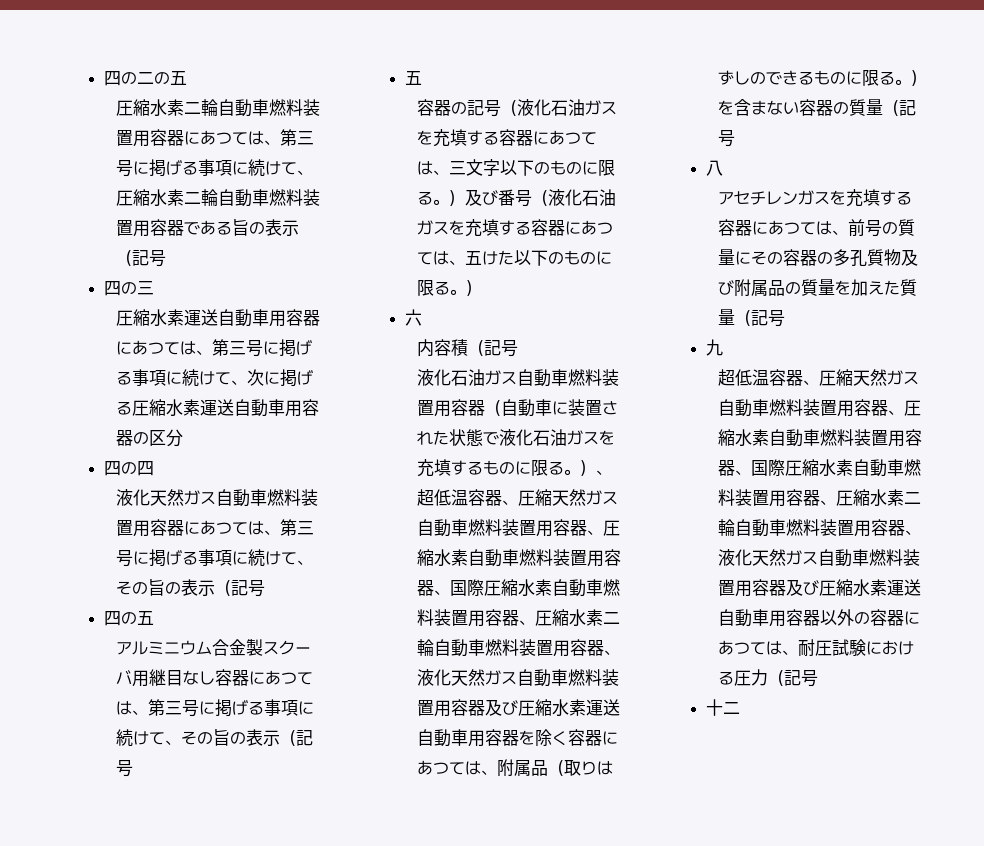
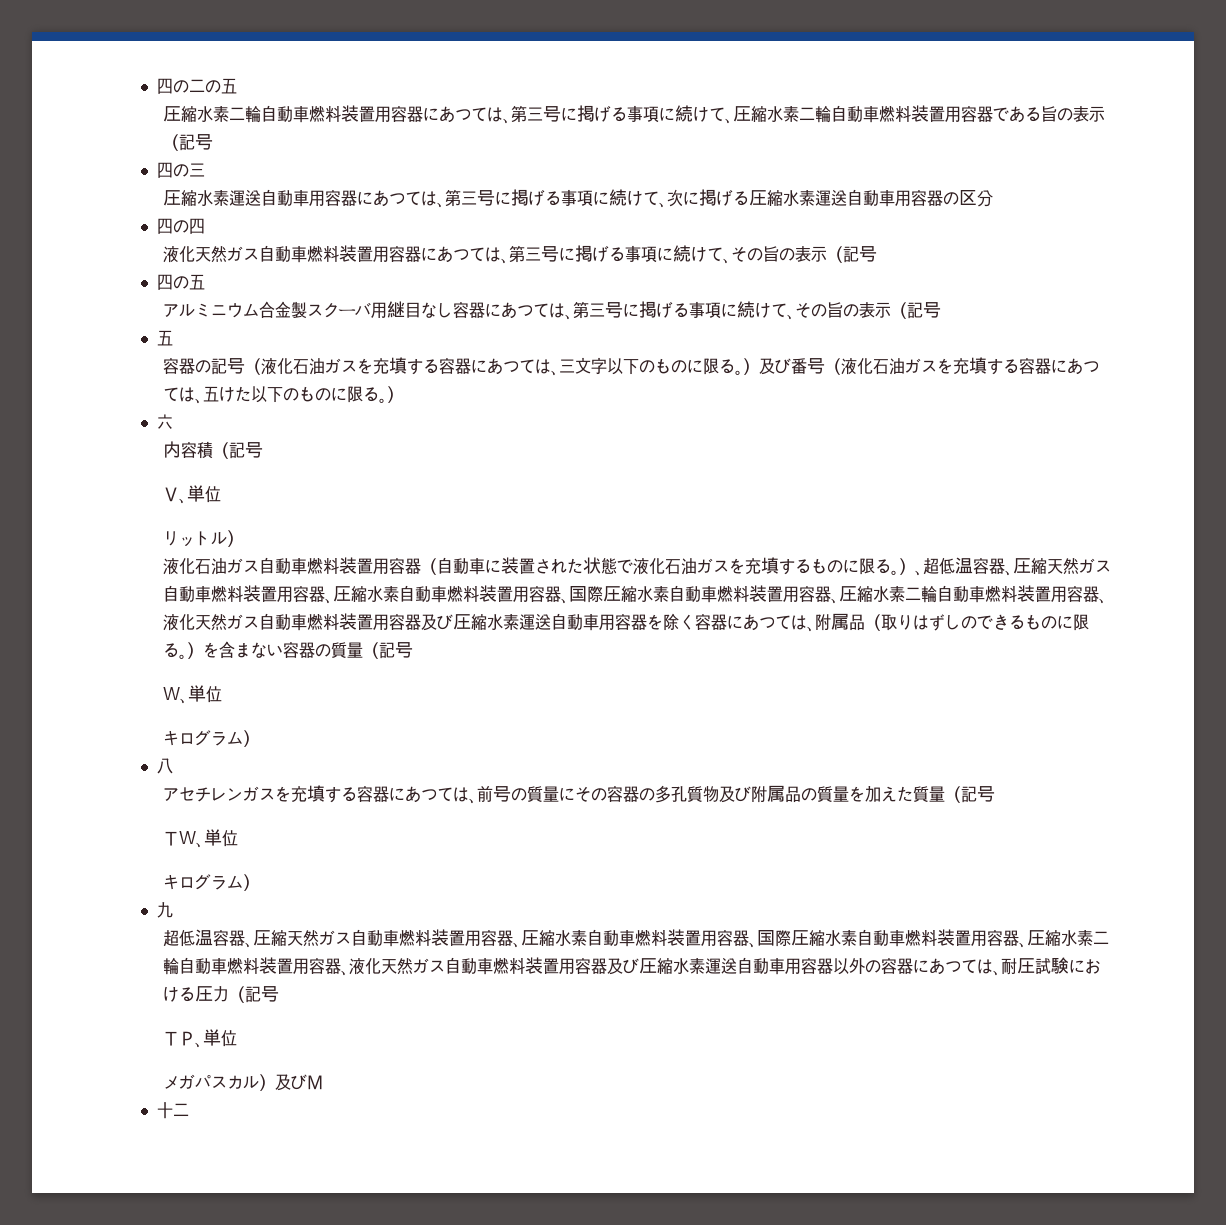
(519, 348) none -> [163,485,222,504] [163,530,244,547] // Ｖ、単位 // リットル）
(736, 138) none -> [163,685,223,704] [163,730,260,747] // W、単位 // キログラム）
(786, 318) none -> [163,829,239,848] [163,874,260,891] // ＴW、単位 // キログラム）
(819, 678) none -> [163,1029,238,1048] [163,1074,324,1091] // ＴＰ、単位 // メガパスカル）及びＭ

